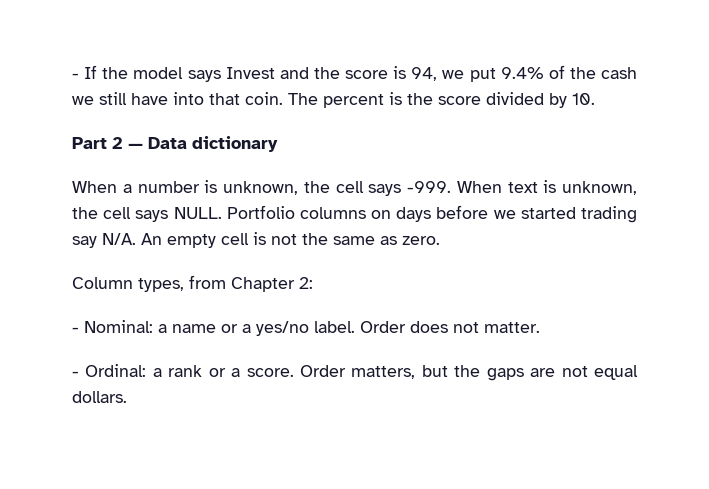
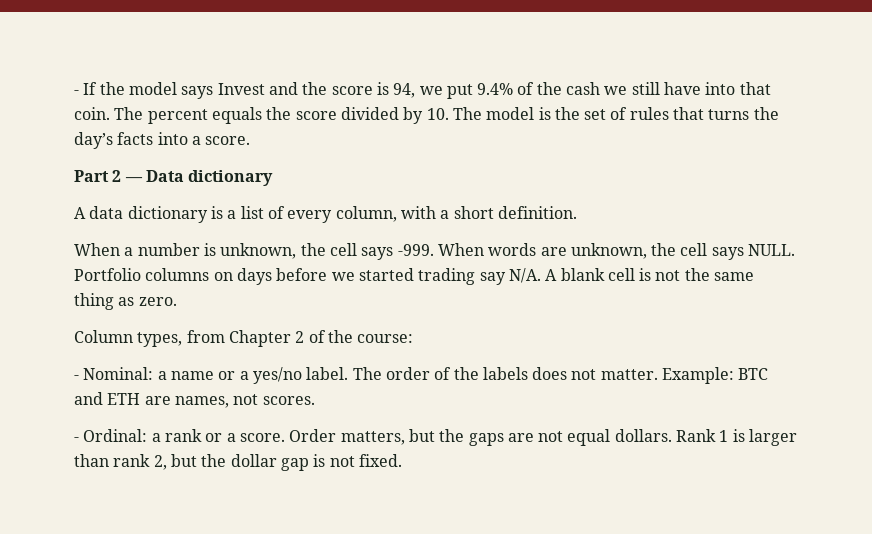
[389,92,402,105] is -> [211,107,262,124] equals
(595, 99) none -> [452,107,779,120] [74,132,251,149] The model is the set of rules that turns the day’s facts into a score.
(278, 144) none -> [74,206,577,223] // A data dictionary is a list of every column, with a short definition.
[507,180,557,193] text is -> [488,243,567,256] words are
[141,233,216,248] An empty -> [545,268,605,281] A blank
(375, 240) none -> [74,293,114,310] thing
[299,277,313,289] 2: -> [295,330,414,343] 2 of the course:
[360,321,540,333] Order does not matter. -> [352,367,769,384] [74,392,315,408] The order of the labels does not matter. Example: BTC and ETH are names, not scores.
(127, 397) none -> [676,429,798,446] [74,454,402,471] Rank 1 is larger than rank 2, but the dollar gap is not fixed.

